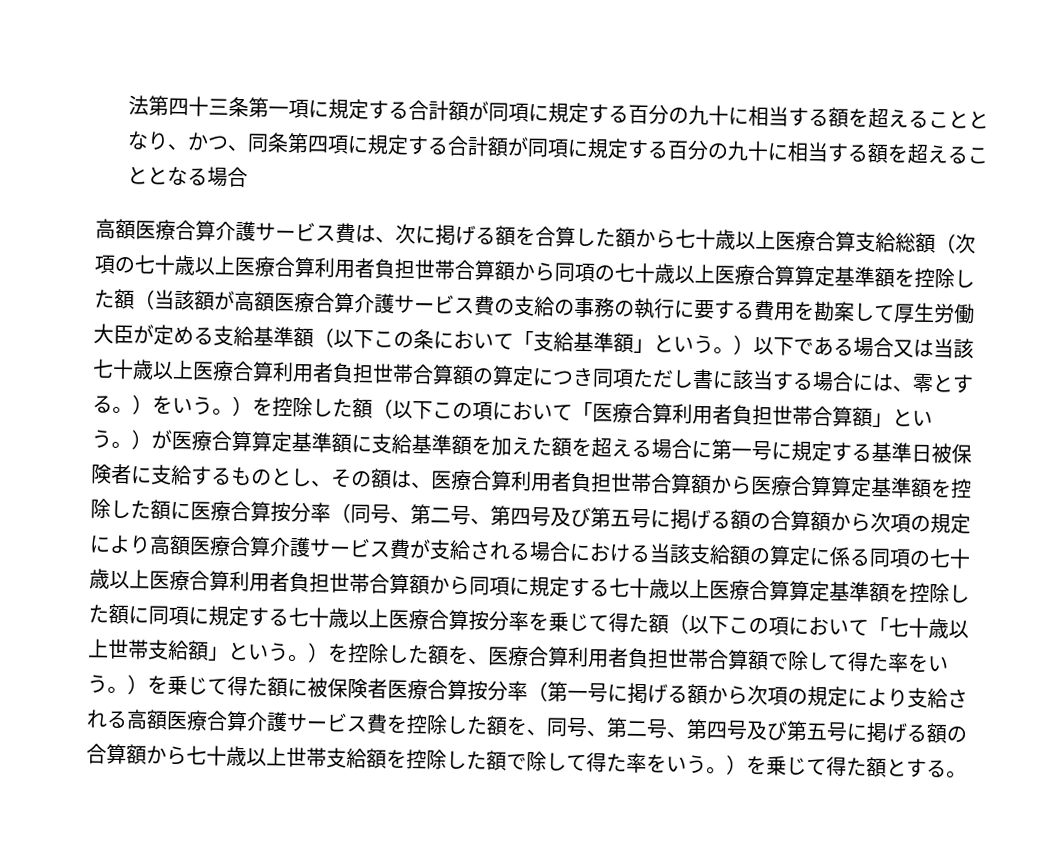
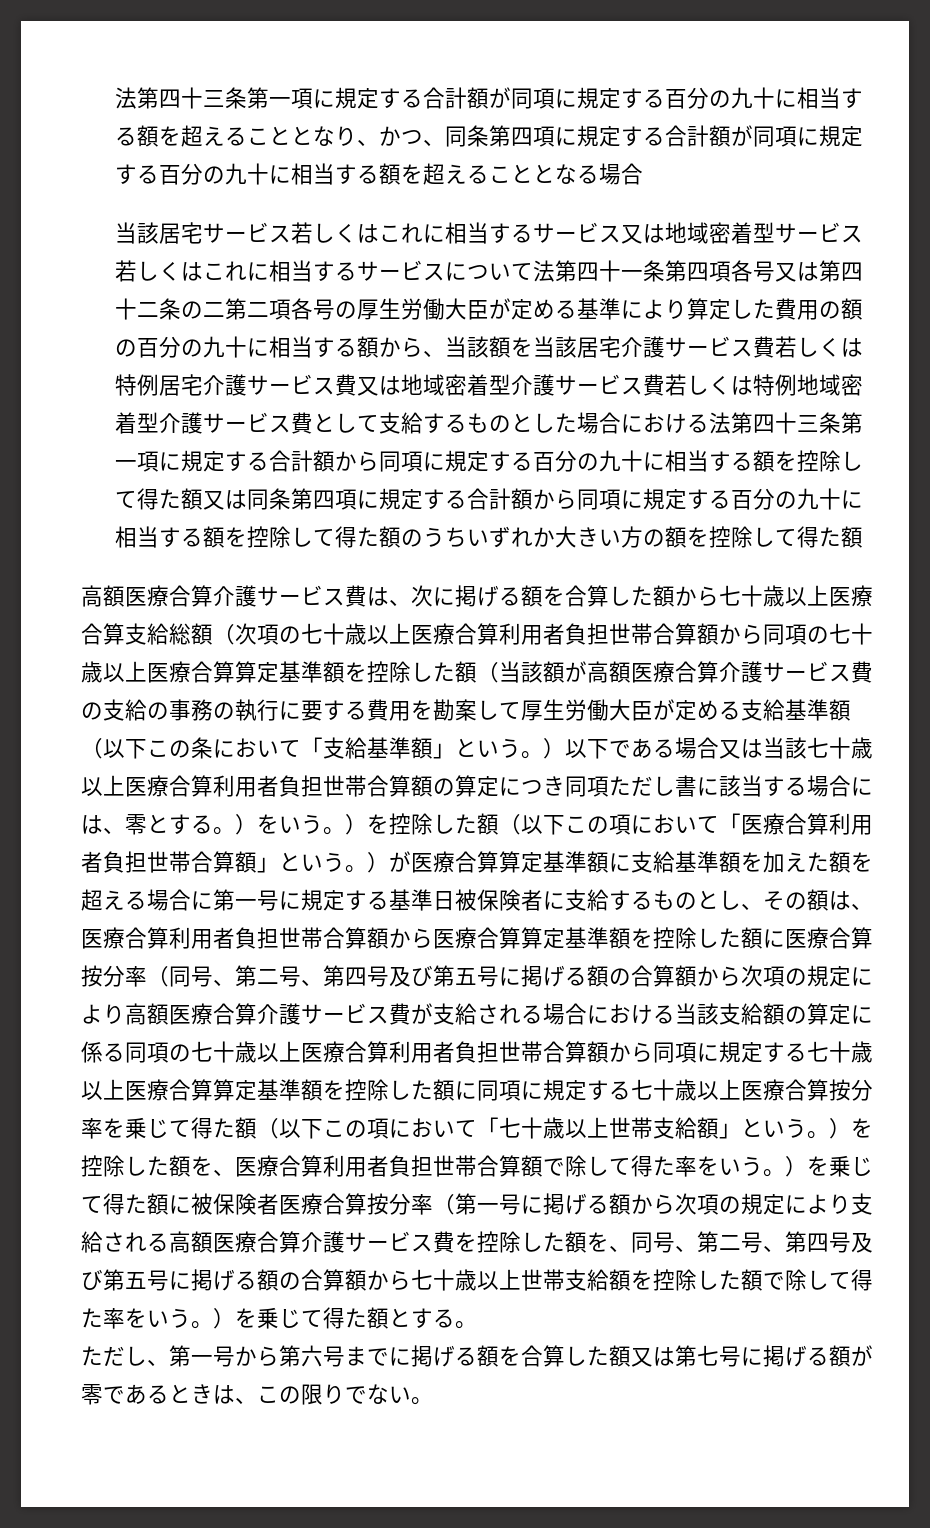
(249, 177) none -> [114,222,863,244] [114,260,863,282] [114,298,863,320] [114,336,863,358] [114,374,863,396] [114,412,863,434] [114,450,863,472] [114,488,863,510] [114,526,863,548] // 当該居宅サービス若しくはこれに相当するサービス又は地域密着型サービス若しくはこれに相当するサービスについて法第四十一条第四項各号又は第四十二条の二第二項各号の厚生労働大臣が定める基準により算定した費用の額の百分の九十に相当する額から、当該額を当該居宅介護サービス費若しくは特例居宅介護サービス費又は地域密着型介護サービス費若しくは特例地域密着型介護サービス費として支給するものとした場合における法第四十三条第一項に規定する合計額から同項に規定する百分の九十に相当する額を控除して得た額又は同条第四項に規定する合計額から同項に規定する百分の九十に相当する額を控除して得た額のうちいずれか大きい方の額を控除して得た額
(968, 774) none -> [80,1345,873,1367] [80,1384,433,1405] // ただし、第一号から第六号までに掲げる額を合算した額又は第七号に掲げる額が零であるときは、この限りでない。

